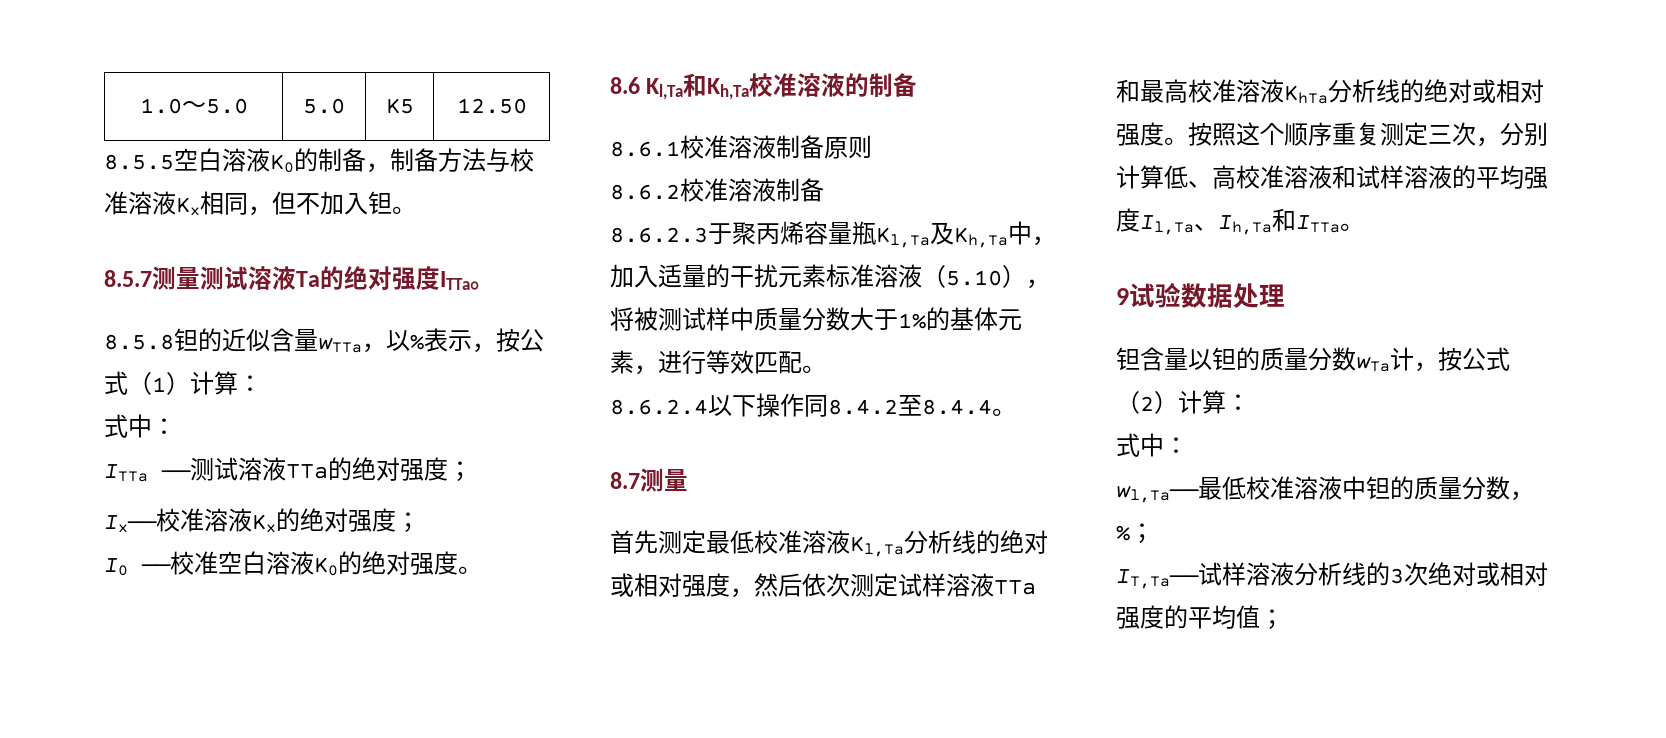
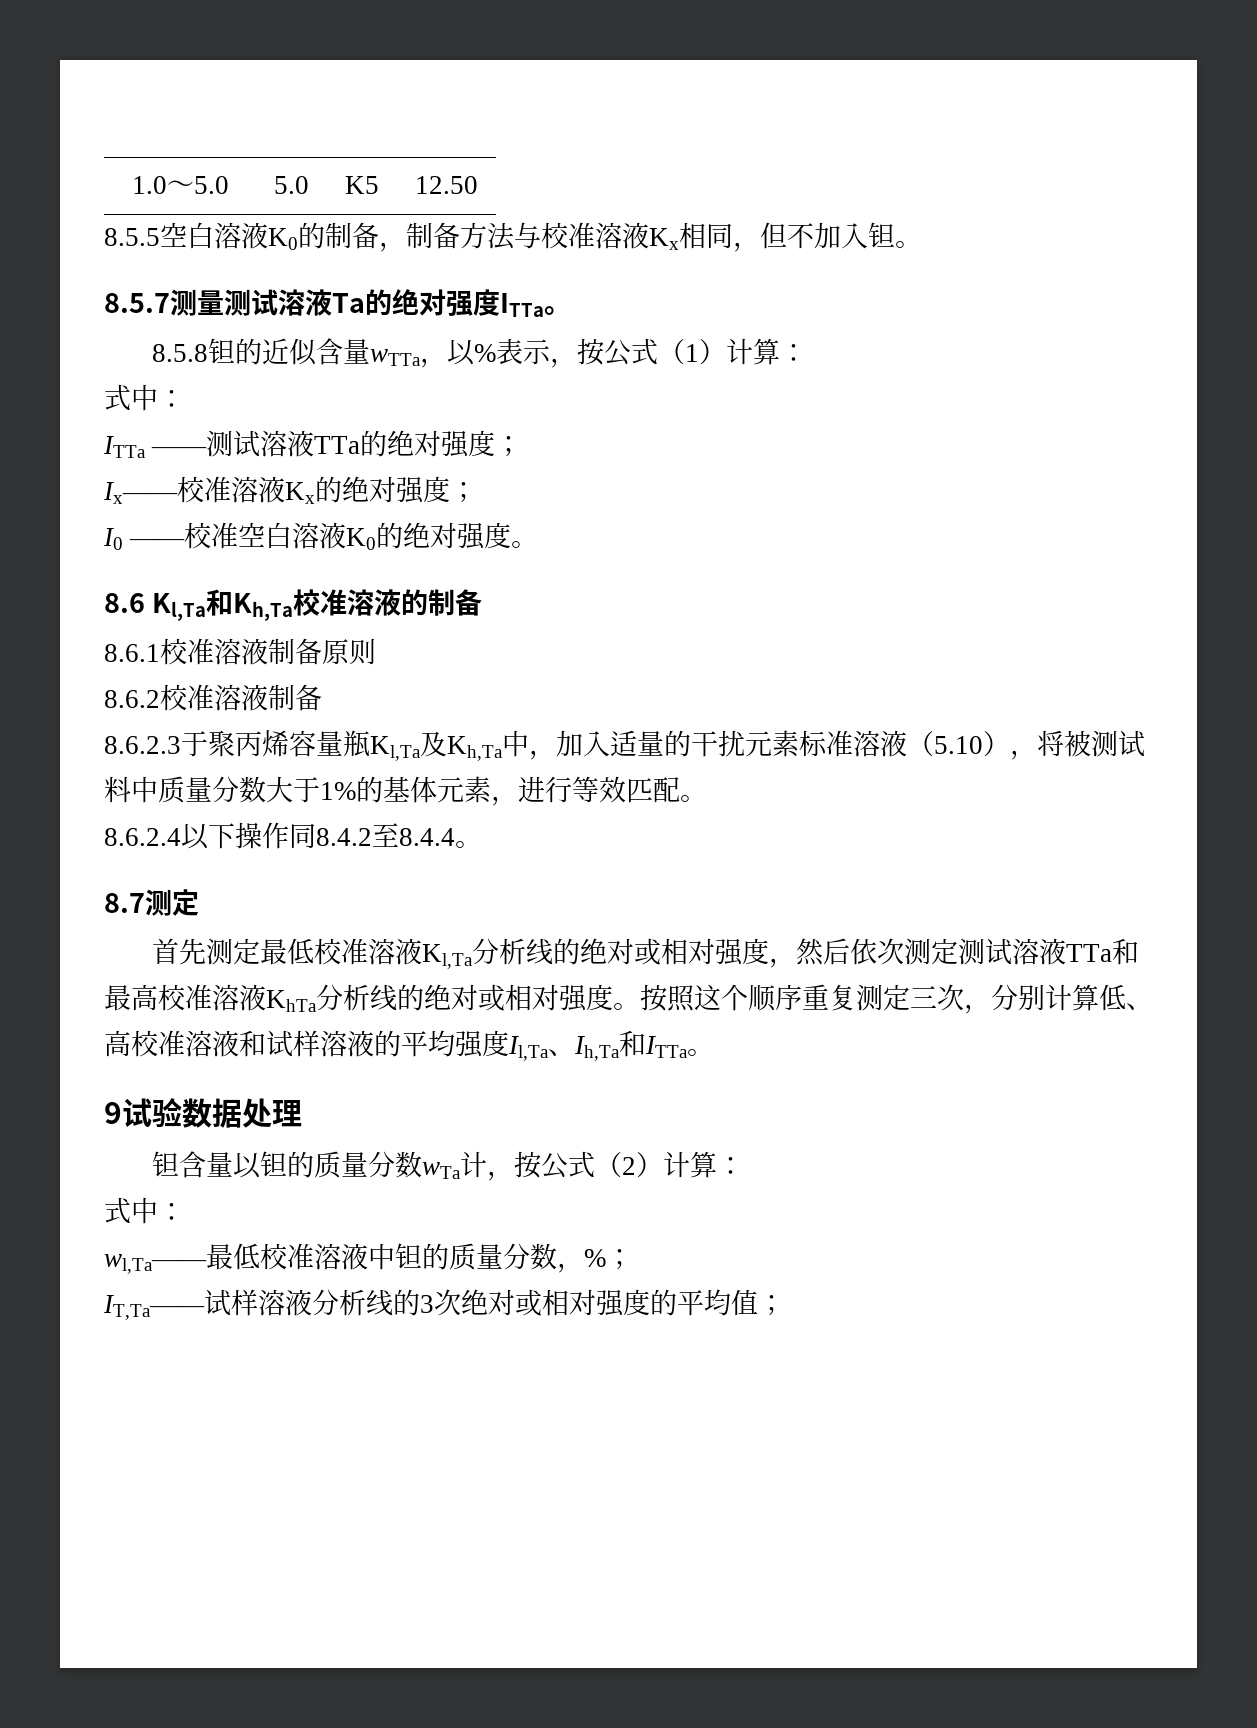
[706,307,730,331] 样 -> [104,776,131,803] 料
[664,469,688,492] 量 -> [172,889,199,916] 定
[898,573,946,597] 试样 -> [957,938,1012,965] 测试

